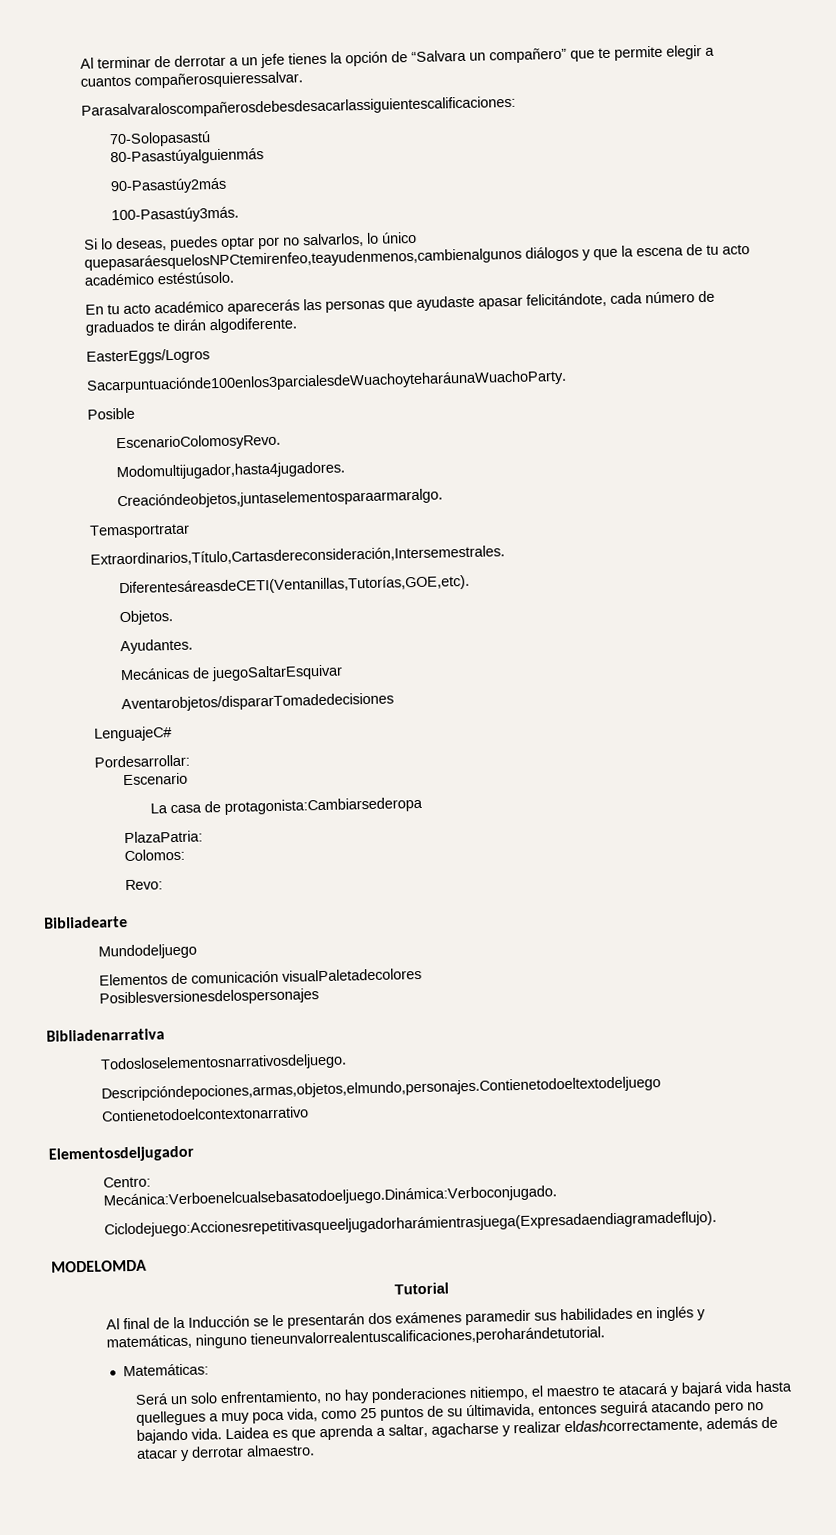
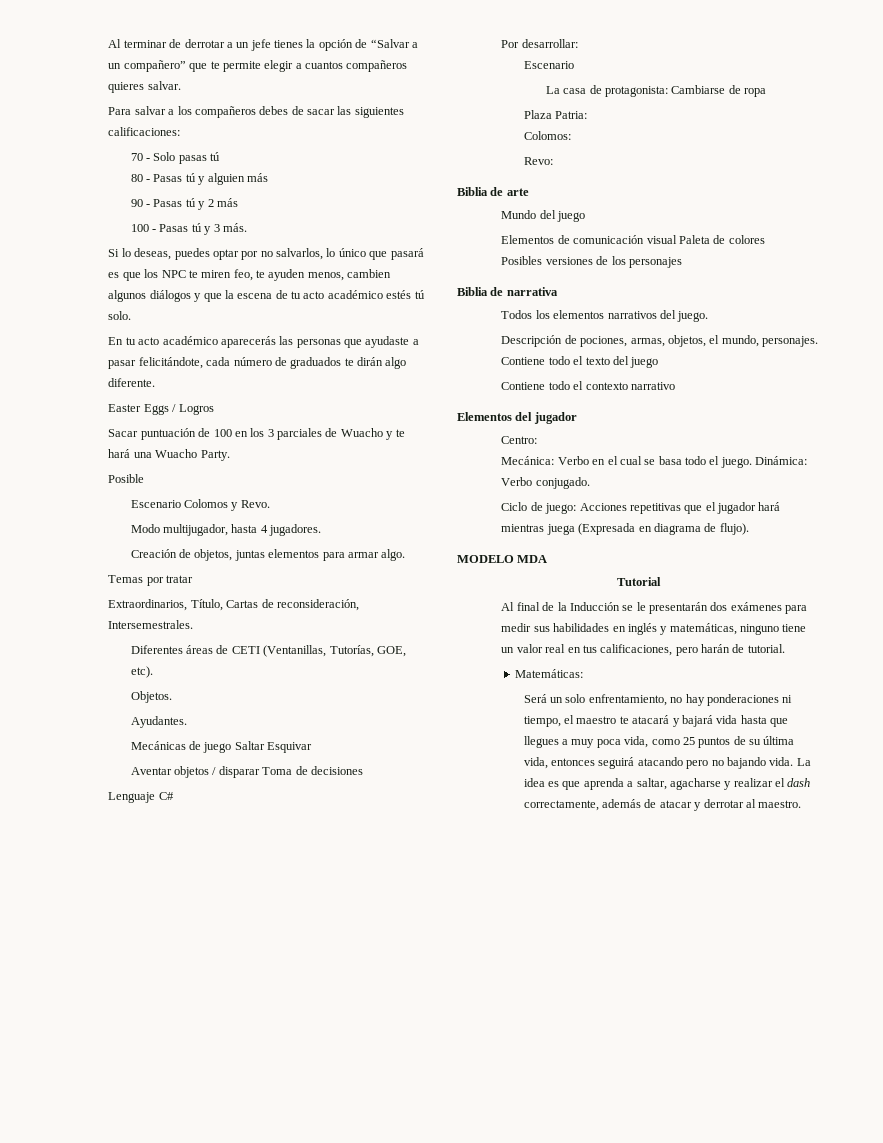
[411,49,468,62] “Salvara -> [370,39,418,48] “Salvar a
[134,71,304,89] [81,95,517,119] [108,131,211,148] [109,148,264,166] [109,177,227,195] [110,206,239,224] compañerosquieressalvar. // Parasalvaraloscompañerosdebesdesacarlassiguientescalificaciones: // 70-Solopasastú // 80-Pasastúyalguienmás // 90-Pasastúy2más // 100-Pasastúy3más. -> [346,60,408,72] [108,81,181,93] [108,106,404,118] [108,127,181,136] [130,152,221,164] [130,173,268,185] [130,198,238,210] [130,223,247,235] compañeros quieres salvar. // Para salvar a los compañeros debes de sacar las siguientes calificaciones: // 70 - Solo pasas tú // 80 - Pasas tú y alguien más // 90 - Pasas tú y 2 más // 100 - Pasas tú y 3 más.
[84,247,523,271] quepasaráesquelosNPCtemirenfeo,teayudenmenos,cambienalgunos -> [369,248,424,260] [108,269,392,281] [108,290,147,302] que pasará es que los NPC te miren feo, te ayuden menos, cambien algunos
[157,271,235,285] estéstúsolo. -> [386,290,425,299] [108,311,132,320] estés tú solo.
[478,296,524,310] apasar -> [412,339,419,345] [108,360,137,369] a pasar
[209,317,298,334] [86,348,211,365] [86,369,568,394] [87,407,136,420] [115,433,281,452] [115,461,345,481] [116,488,443,510] [89,523,191,539] [90,545,506,567] [118,574,470,597] [118,610,173,626] [119,638,193,655] [119,664,343,682] [120,692,394,713] [94,726,173,742] [94,754,191,768] [122,772,188,786] [149,796,423,816] [123,830,203,844] [123,848,185,862] [124,879,163,891] [44,916,128,929] [98,943,198,960] [99,967,423,986] [99,988,320,1007] [46,1028,165,1042] [100,1053,348,1073] [101,1076,662,1102] [101,1106,310,1122] [48,1145,195,1163] [103,1176,152,1188] [103,1185,558,1209] [104,1210,718,1238] [51,1259,147,1273] algodiferente. // EasterEggs/Logros // Sacarpuntuaciónde100enlos3parcialesdeWuachoyteharáunaWuachoParty. // Posible // EscenarioColomosyRevo. // Modomultijugador,hasta4jugadores. // Creacióndeobjetos,juntaselementosparaarmaralgo. // Temasportratar // Extraordinarios,Título,Cartasdereconsideración,Intersemestrales. // DiferentesáreasdeCETI(Ventanillas,Tutorías,GOE,etc). // Objetos. // Ayudantes. // Mecánicas de juegoSaltarEsquivar // Aventarobjetos/dispararTomadedecisiones // LenguajeC# // Pordesarrollar: // Escenario // La casa de protagonista:Cambiarsederopa // PlazaPatria: // Colomos: // Revo: // Bibliadearte // Mundodeljuego // Elementos de comunicación visualPaletadecolores // Posiblesversionesdelospersonajes // Bibliadenarrativa // Todosloselementosnarrativosdeljuego. // Descripcióndepociones,armas,objetos,elmundo,personajes.Contienetodoeltextodeljuego // Contienetodoelcontextonarrativo // Elementosdeljugador // Centro: // Mecánica:Verboenelcualsebasatodoeljuego.Dinámica:Verboconjugado. // Ciclodejuego:Accionesrepetitivasqueeljugadorharámientrasjuega(Expresadaendiagramadeflujo). // MODELOMDA -> [385,357,407,369] [108,378,156,387] [108,404,214,415] [108,428,405,440] [108,449,230,461] [108,474,145,483] [130,499,270,511] [130,524,322,536] [130,549,406,561] [108,575,194,586] [108,599,359,611] [108,620,194,629] [130,645,406,657] [130,666,153,678] [130,691,172,703] [130,716,187,728] [130,741,313,753] [130,766,363,778] [108,792,174,803] [501,39,578,48] [523,61,574,69] [545,85,767,97] [523,110,588,119] [523,131,571,140] [523,157,553,165] [457,187,529,196] [501,210,586,222] [501,235,765,244] [501,256,682,268] [457,287,558,296] [501,310,709,322] [501,335,819,347] [501,356,659,368] [501,381,675,390] [457,412,577,424] [501,436,538,444] [501,456,808,468] [501,477,590,489] [501,502,781,514] [501,523,749,535] [457,555,548,563] algo diferente. // Easter Eggs / Logros // Sacar puntuación de 100 en los 3 parciales de Wuacho y te hará una Wuacho Party. // Posible // Escenario Colomos y Revo. // Modo multijugador, hasta 4 jugadores. // Creación de objetos, juntas elementos para armar algo. // Temas por tratar // Extraordinarios, Título, Cartas de reconsideración, Intersemestrales. // Diferentes áreas de CETI (Ventanillas, Tutorías, GOE, etc). // Objetos. // Ayudantes. // Mecánicas de juego Saltar Esquivar // Aventar objetos / disparar Toma de decisiones // Lenguaje C# // Por desarrollar: // Escenario // La casa de protagonista: Cambiarse de ropa // Plaza Patria: // Colomos: // Revo: // Biblia de arte // Mundo del juego // Elementos de comunicación visual Paleta de colores // Posibles versiones de los personajes // Biblia de narrativa // Todos los elementos narrativos del juego. // Descripción de pociones, armas, objetos, el mundo, personajes. Contiene todo el texto del juego // Contiene todo el contexto narrativo // Elementos del jugador // Centro: // Mecánica: Verbo en el cual se basa todo el juego. Dinámica: Verbo conjugado. // Ciclo de juego: Acciones repetitivas que el jugador hará mientras juega (Expresada en diagrama de flujo). // MODELO MDA
[465,1309,532,1326] paramedir -> [785,605,808,614] [501,623,532,632] para medir
[250,1326,606,1348] tieneunvalorrealentuscalificaciones,peroharándetutorial. -> [782,624,807,632] [501,644,785,656] tiene un valor real en tus calificaciones, pero harán de tutorial.
[468,1385,529,1402] nitiempo, -> [782,695,793,703] [523,716,561,727] ni tiempo,
[135,1410,206,1426] quellegues -> [770,718,789,727] [523,736,559,748] que llegues
[465,1403,535,1419] últimavida, -> [763,736,795,745] [523,757,548,769] última vida,
[224,1427,270,1440] Laidea -> [796,758,811,766] [523,778,545,787] La idea
[563,1418,703,1435] eldashcorrectamente, -> [775,778,811,787] [523,800,599,811] el dash correctamente,
[245,1444,315,1457] almaestro. -> [745,799,802,808] al maestro.

